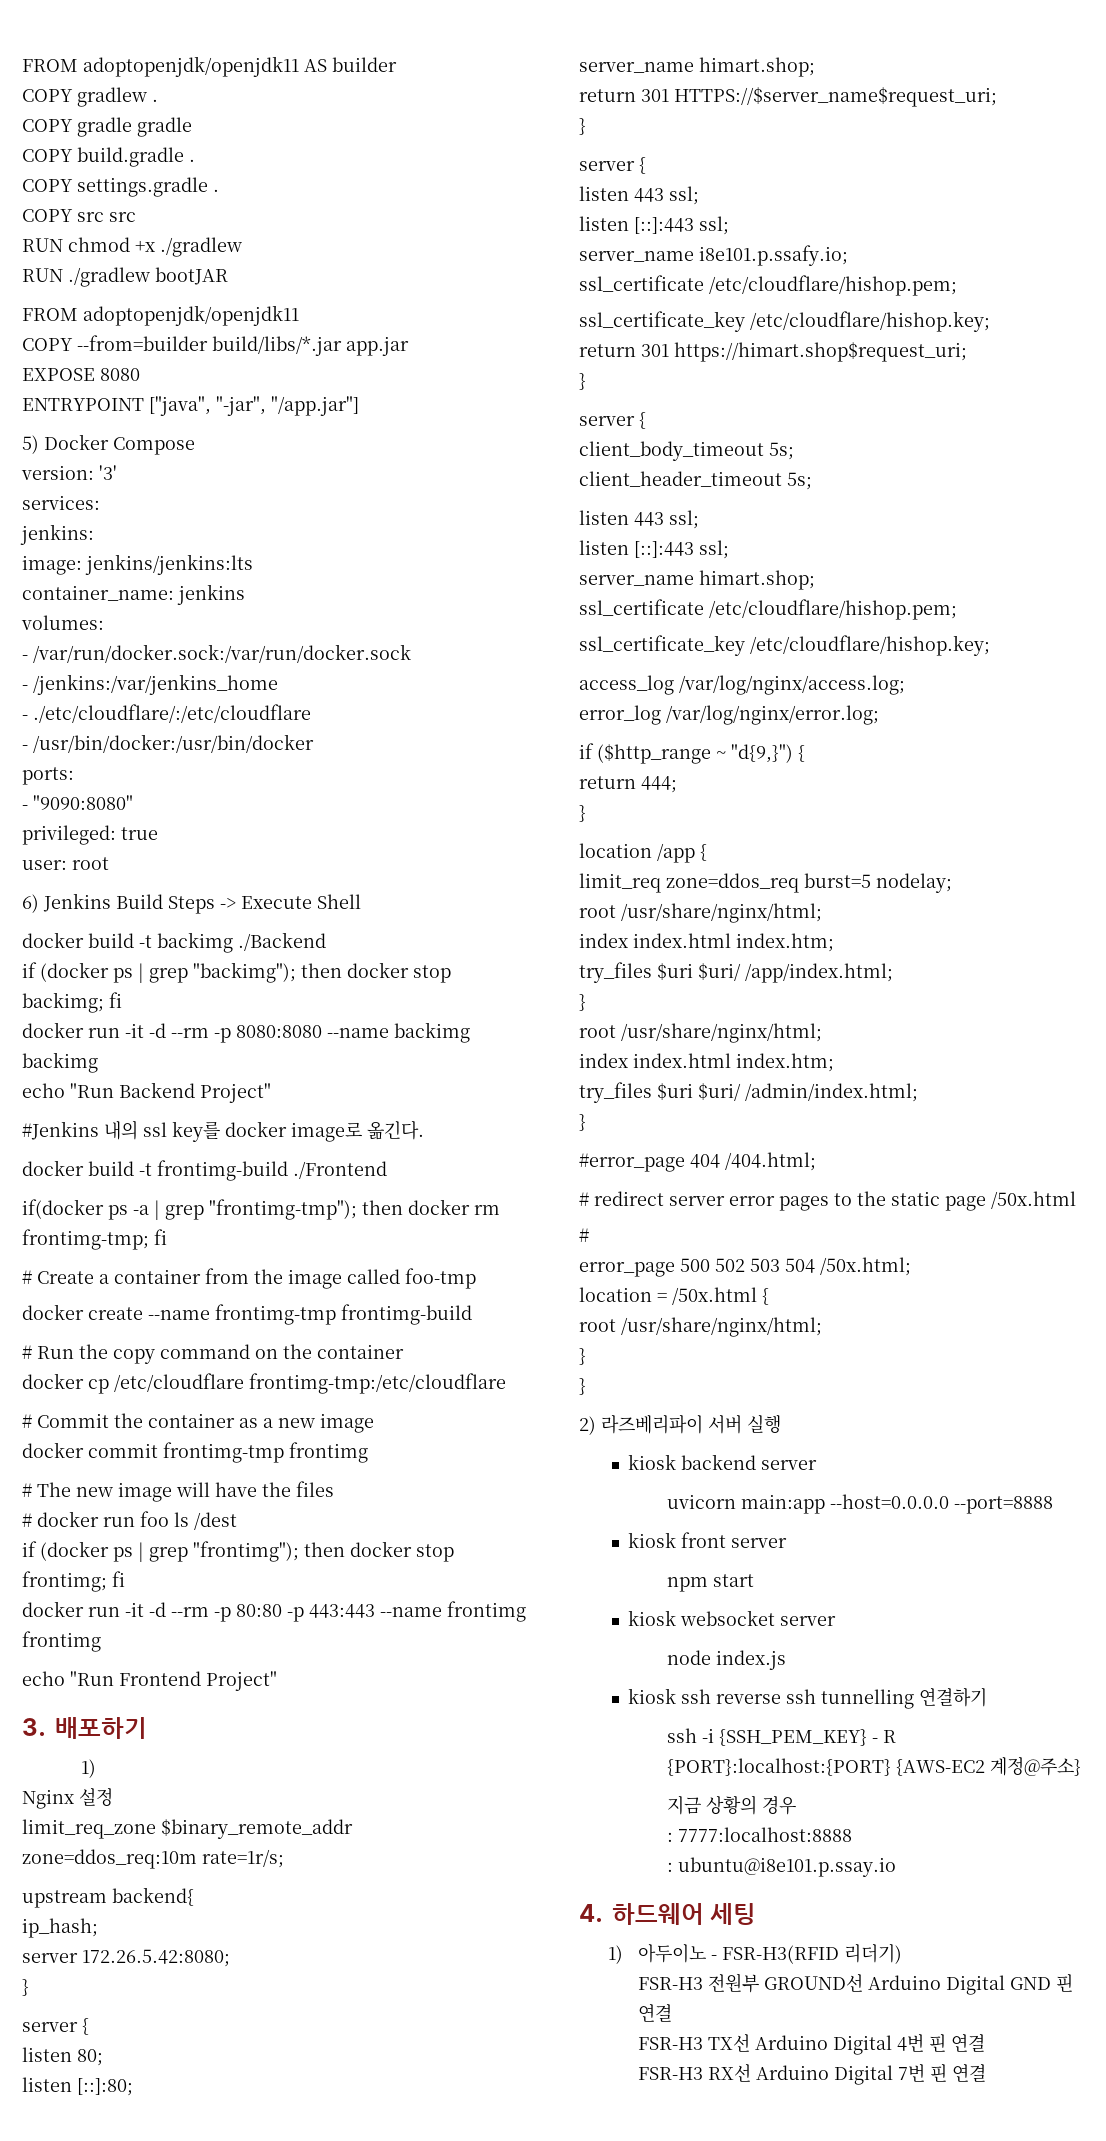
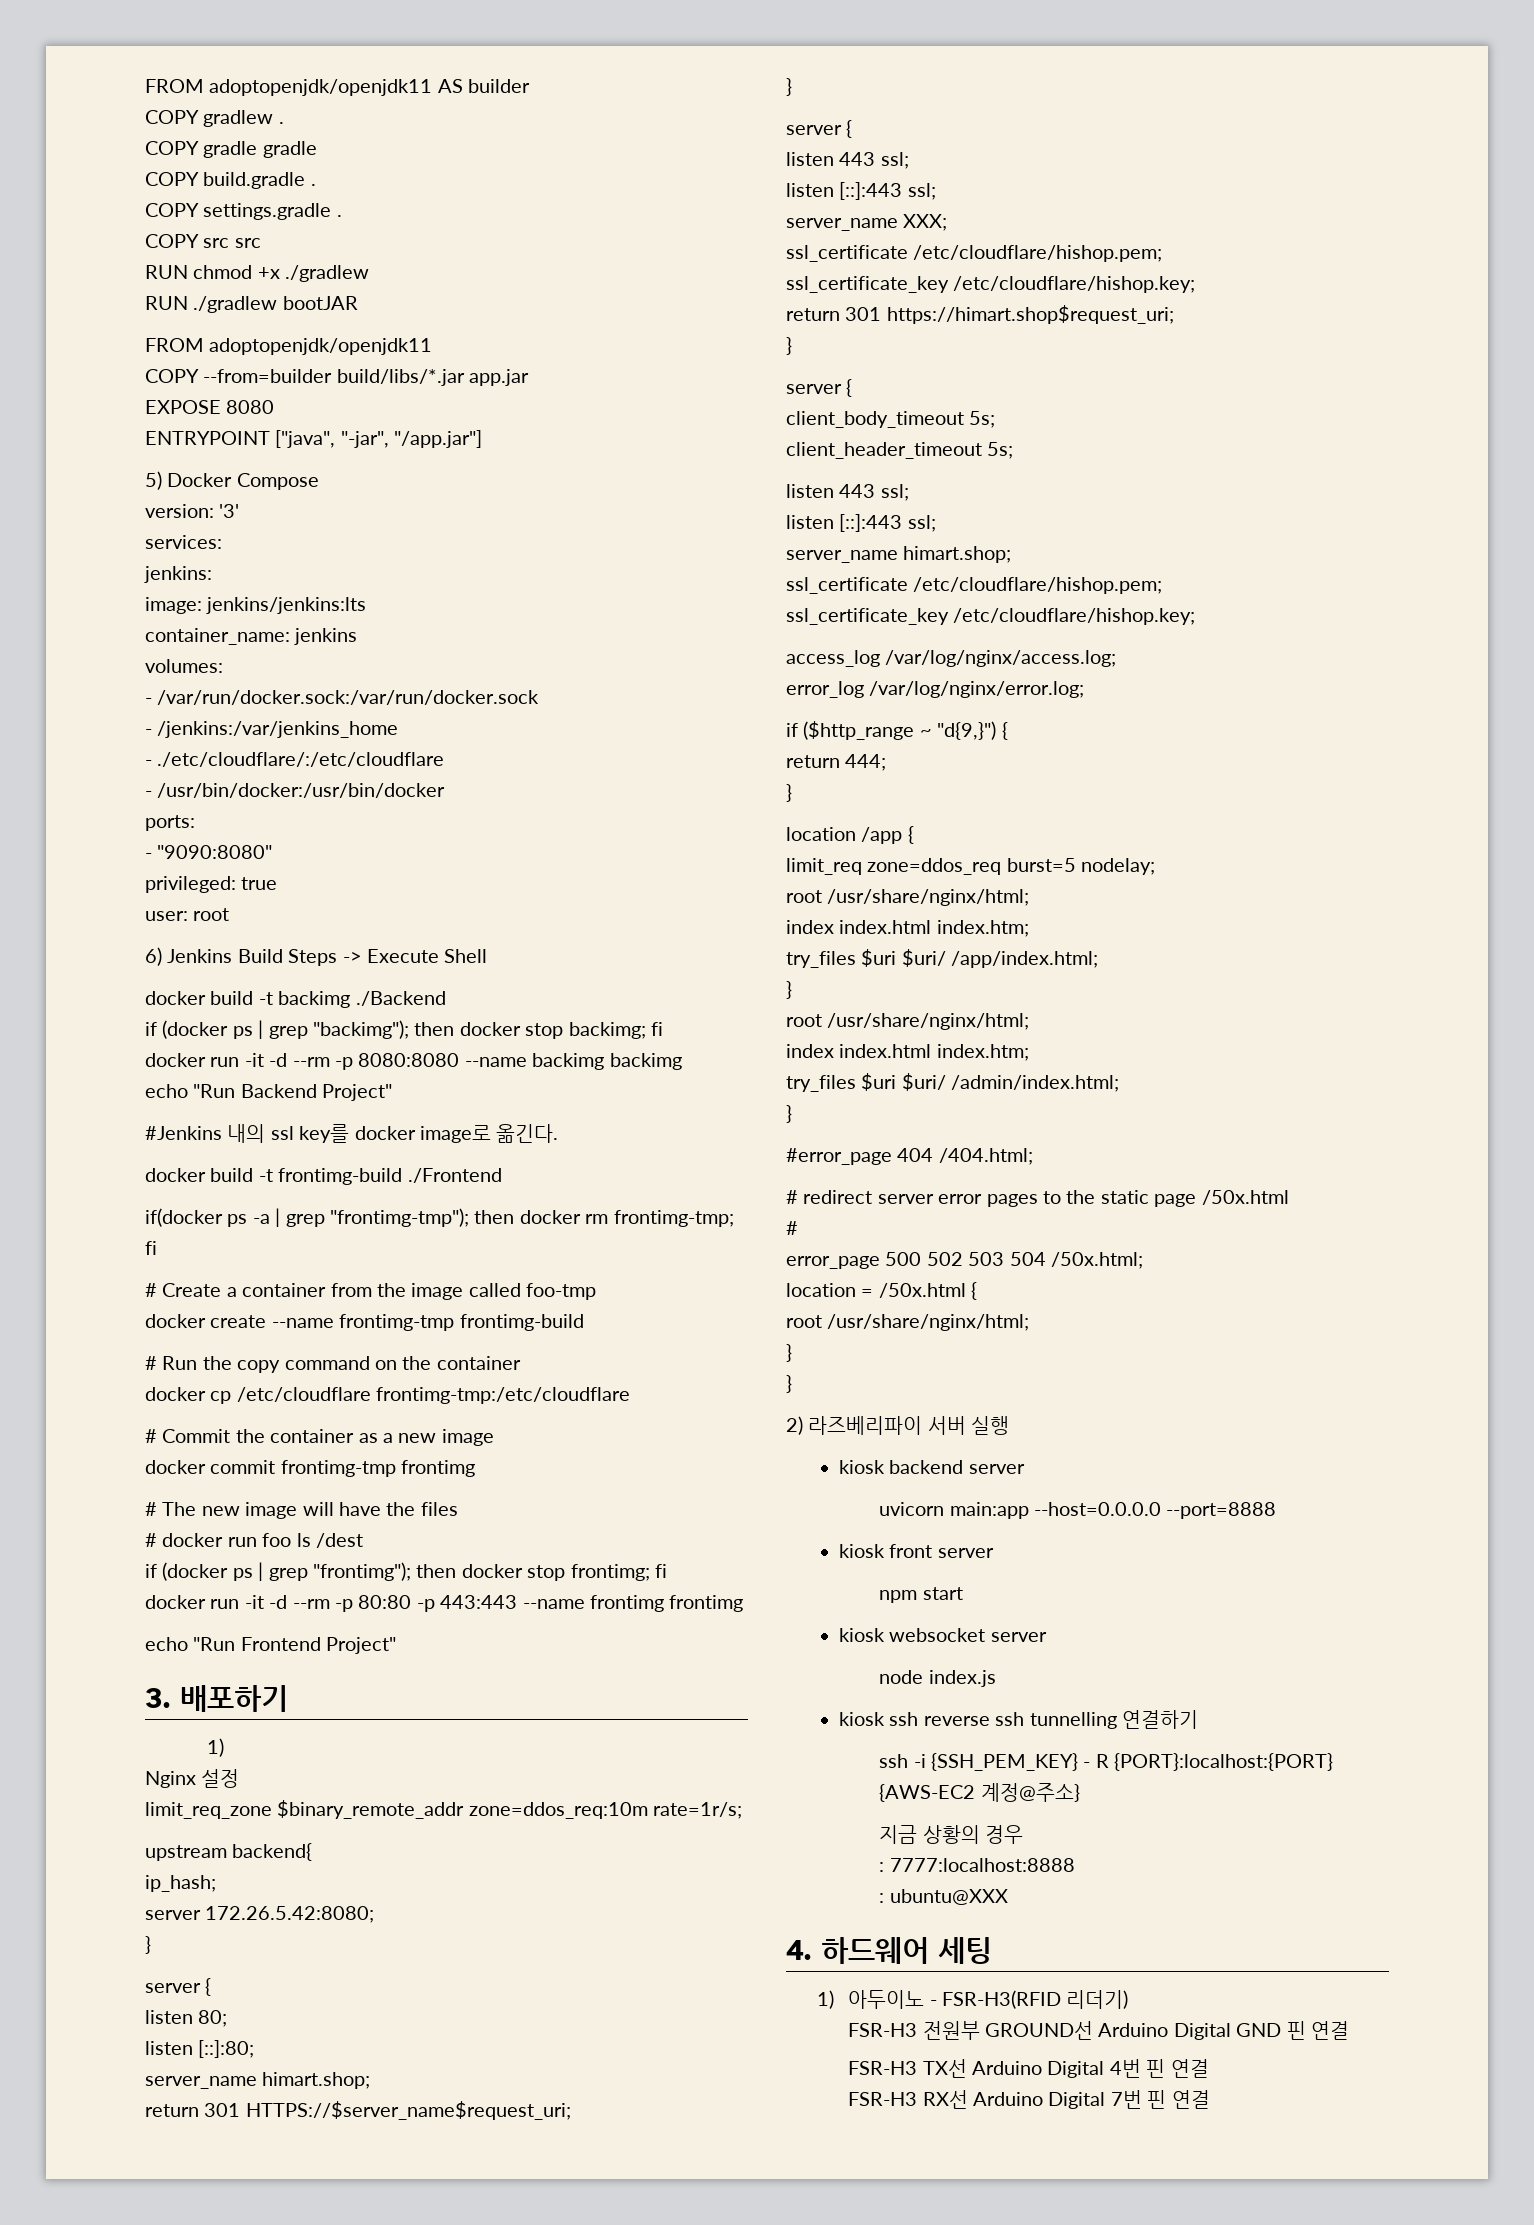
[699,245,848,266] i8e101.p.ssafy.io; -> [903,214,948,231] XXX;
[678,1857,897,1877] ubuntu@i8e101.p.ssay.io -> [889,1889,1008,1905] ubuntu@XXX

